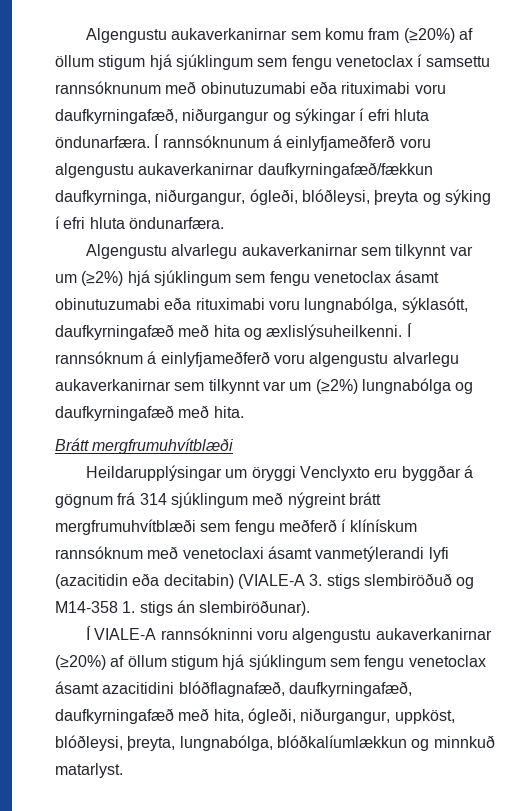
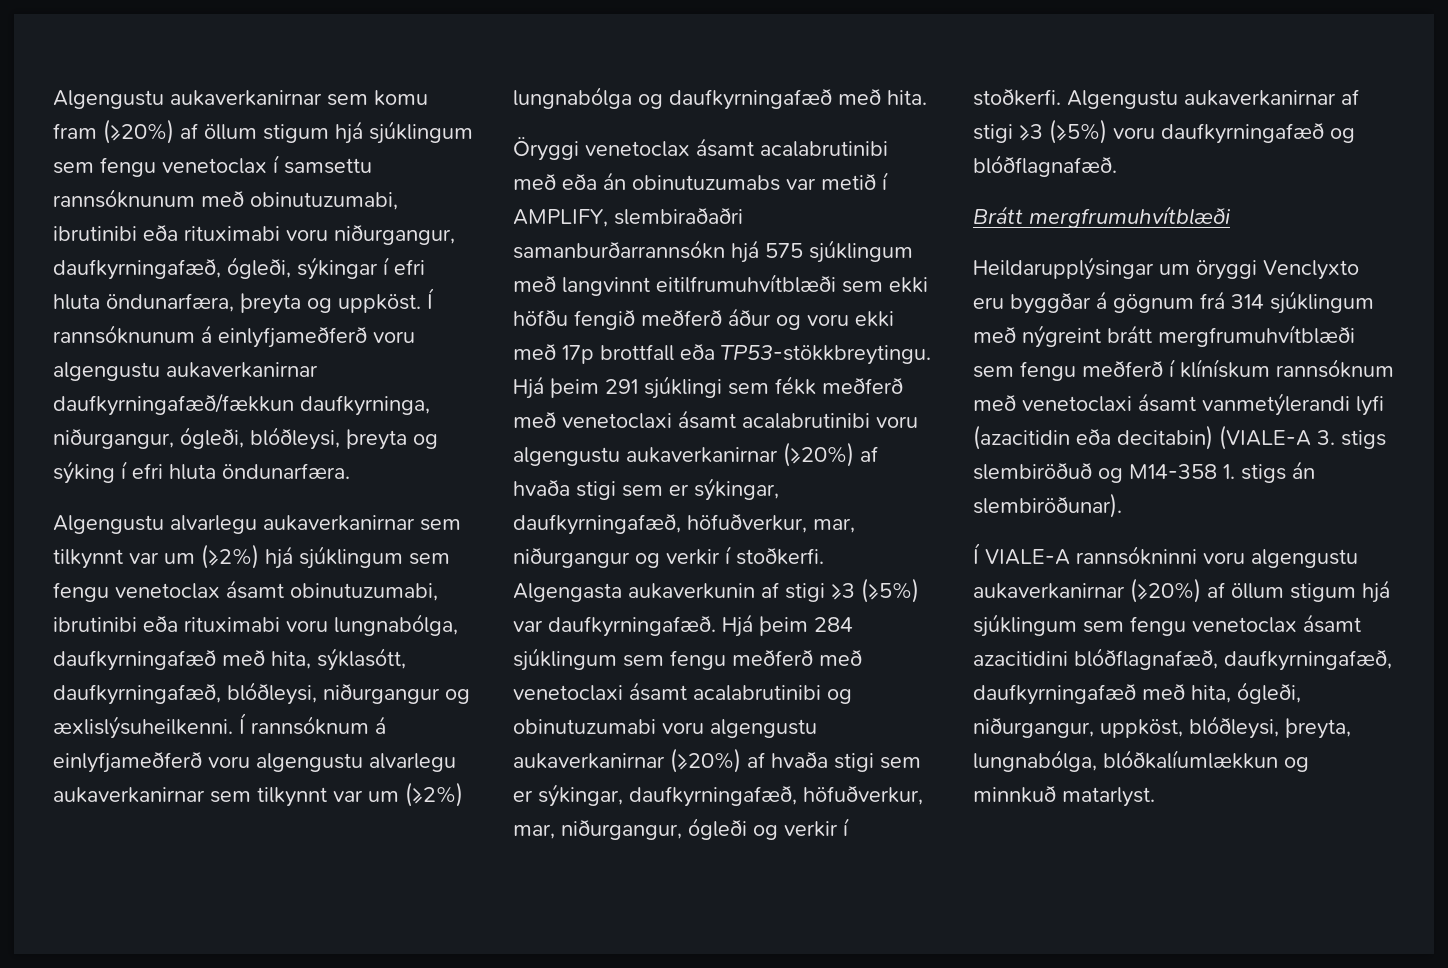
[200,81,446,94] [55,108,291,124] obinutuzumabi eða rituximabi voru daufkyrningafæð, niðurgangur og -> [250,192,398,210] [53,225,455,245] [53,257,291,280] obinutuzumabi, ibrutinibi eða rituximabi voru niðurgangur, daufkyrningafæð, ógleði,
[55,136,150,148] öndunarfæra. -> [106,293,421,314] öndunarfæra, þreyta og uppköst.
[55,298,160,310] obinutuzumabi -> [290,583,438,601] [53,617,137,632] obinutuzumabi, ibrutinibi
[401,297,468,313] [55,324,240,340] sýklasótt, daufkyrningafæð með hita -> [53,648,406,671] [53,682,440,705] daufkyrningafæð með hita, sýklasótt, daufkyrningafæð, blóðleysi, niðurgangur
(244, 412) none -> [513,137,888,161] [513,172,888,191] [513,208,743,227] [513,240,913,263] [513,274,928,296] [513,308,894,330] [513,344,931,365] [513,376,903,399] [513,410,918,429] [513,442,878,467] [513,478,779,501] [513,514,855,535] [513,546,824,568] [513,578,919,603] [513,614,853,637] [513,648,862,671] [513,682,852,704] [513,719,817,738] [513,748,921,773] [513,784,923,807] [513,818,849,840] [973,89,1359,109] [973,119,1355,144] [973,155,1117,177] // Öryggi venetoclax ásamt acalabrutinibi með eða án obinutuzumabs var metið í AMPLIFY, slembiraðaðri samanburðarrannsókn hjá 575 sjúklingum með langvinnt eitilfrumuhvítblæði sem ekki höfðu fengið meðferð áður og voru ekki með 17p brottfall eða TP53-stökkbreytingu. Hjá þeim 291 sjúklingi sem fékk meðferð með venetoclaxi ásamt acalabrutinibi voru algengustu aukaverkanirnar (≥20%) af hvaða stigi sem er sýkingar, daufkyrningafæð, höfuðverkur, mar, niðurgangur og verkir í stoðkerfi. Algengasta aukaverkunin af stigi ≥3 (≥5%) var daufkyrningafæð. Hjá þeim 284 sjúklingum sem fengu meðferð með venetoclaxi ásamt acalabrutinibi og obinutuzumabi voru algengustu aukaverkanirnar (≥20%) af hvaða stigi sem er sýkingar, daufkyrningafæð, höfuðverkur, mar, niðurgangur, ógleði og verkir í stoðkerfi. Algengustu aukaverkanirnar af stigi ≥3 (≥5%) voru daufkyrningafæð og blóðflagnafæð.

